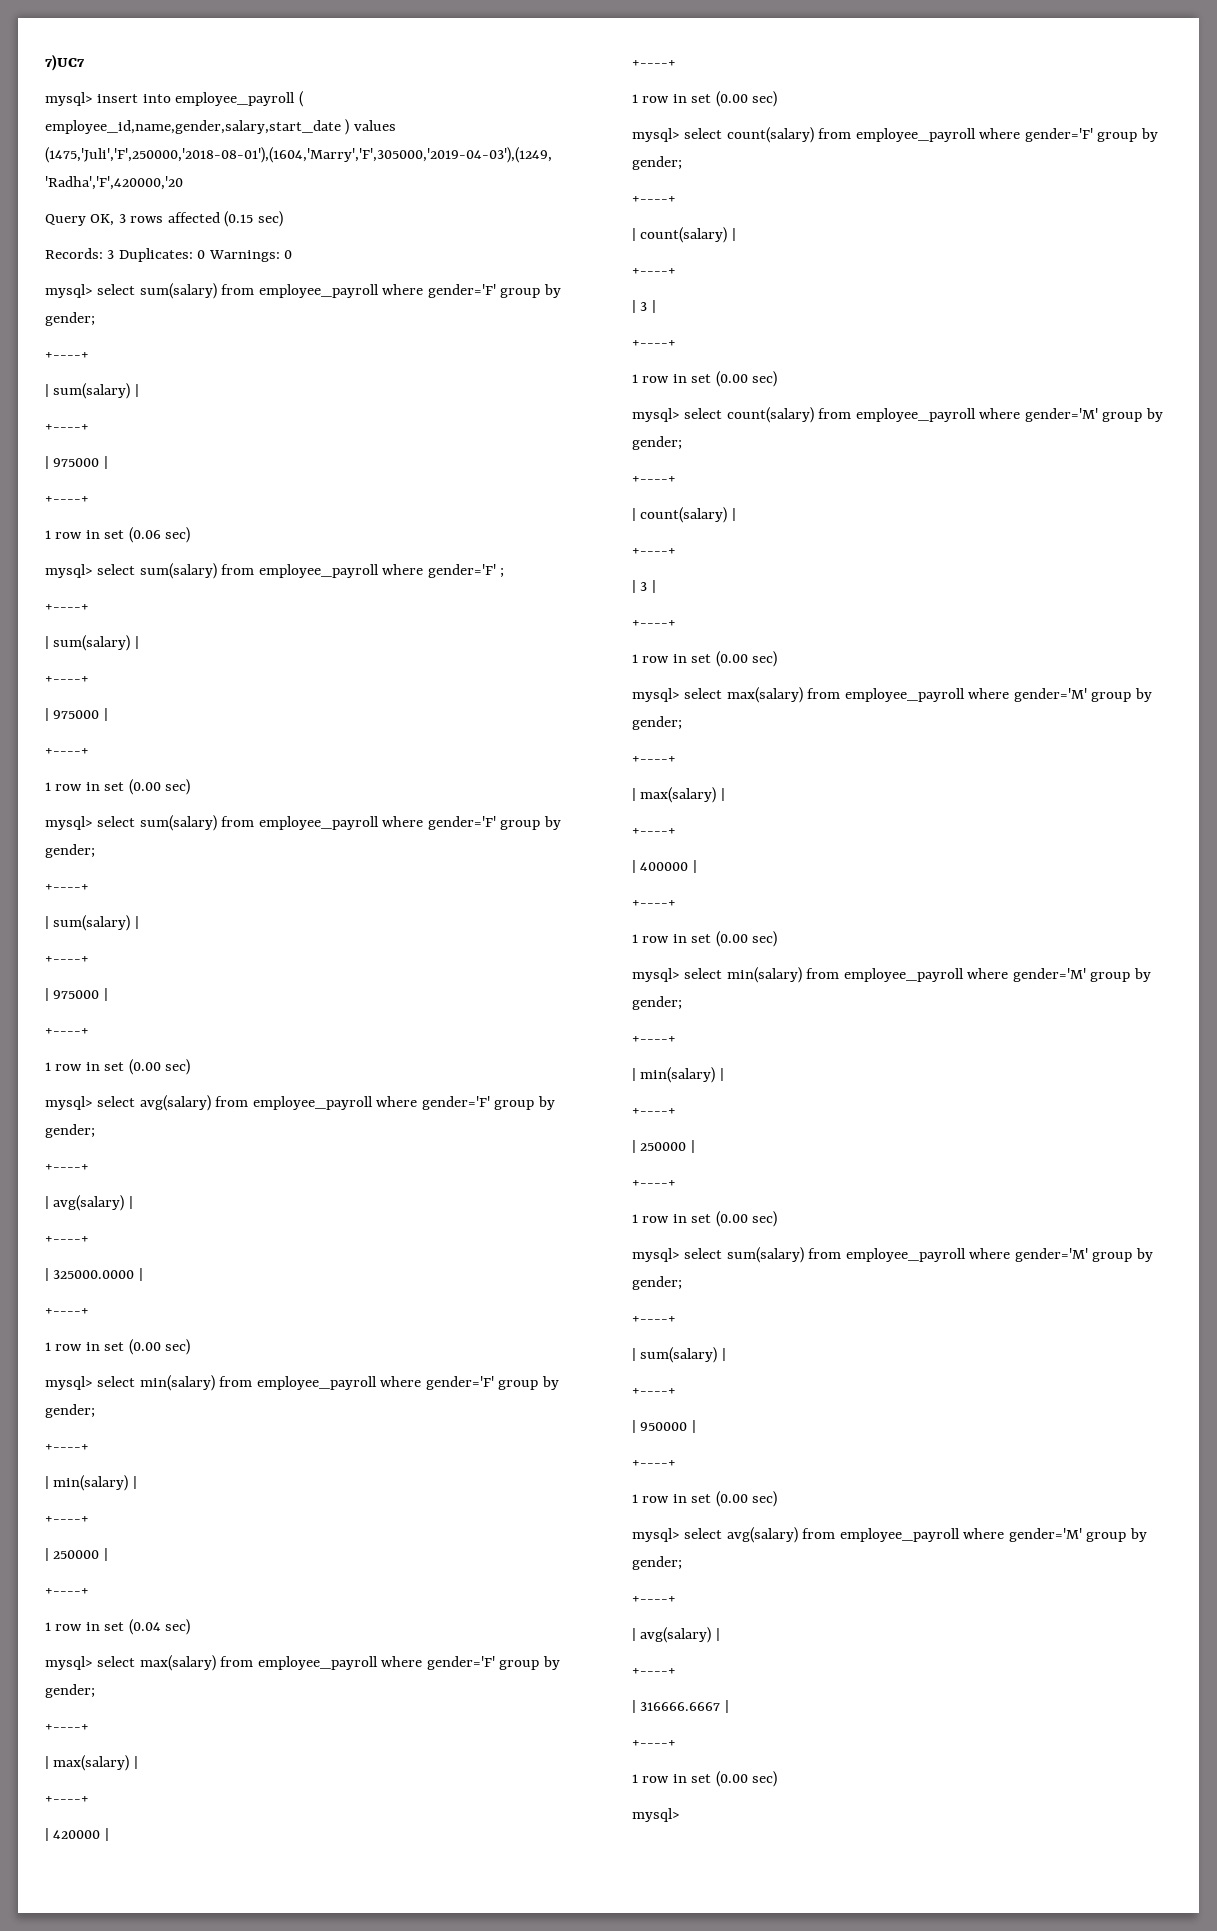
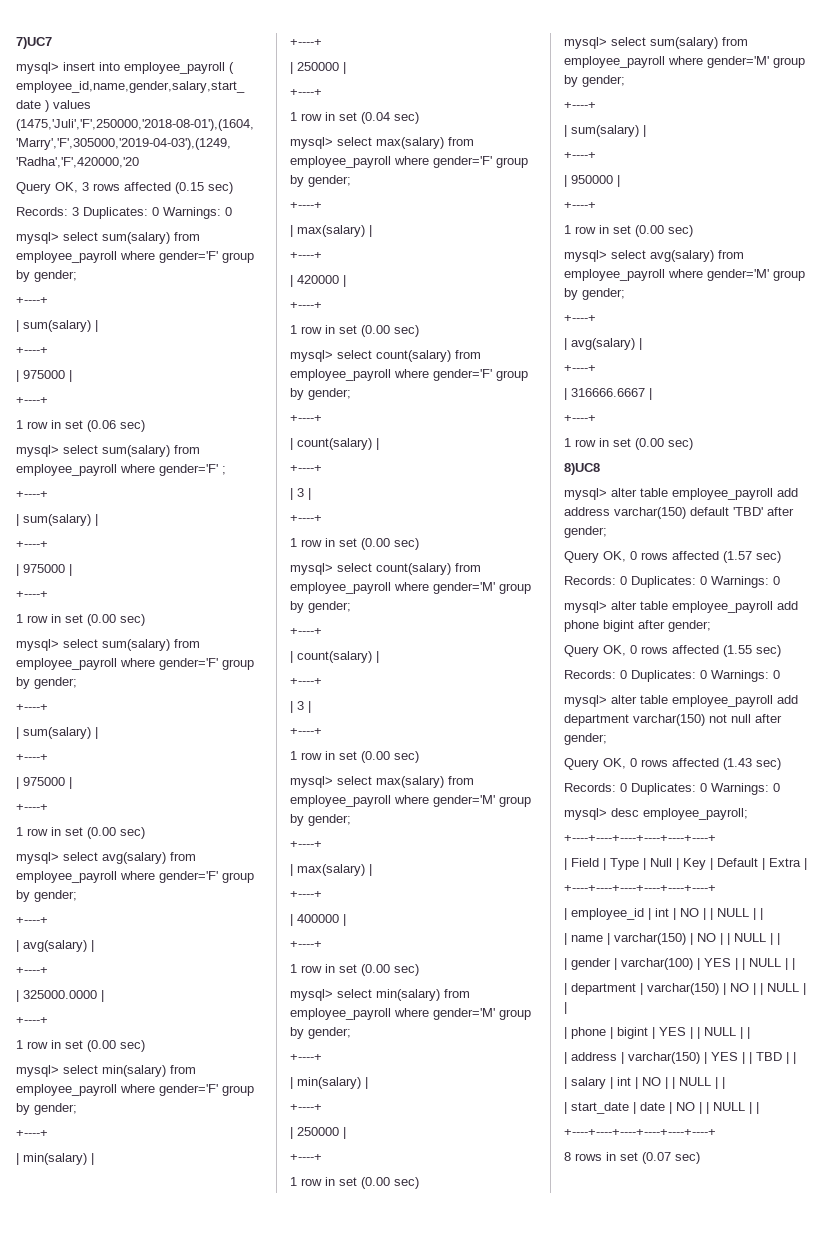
[632,1808,680,1822] // mysql> -> [564,463,600,475] [564,488,798,500] [564,507,794,519] [564,526,607,538] [564,551,781,563] [564,576,780,588] [564,601,798,613] [564,620,711,632] [564,645,781,657] [564,670,780,682] [564,695,798,707] [564,714,782,726] [564,733,607,745] [564,758,781,770] [564,783,780,795] [564,808,748,820] [564,835,716,842] [564,858,807,870] [564,885,716,892] [564,908,763,920] [564,933,780,945] [564,958,795,970] [564,983,806,995] [564,1002,567,1014] [564,1027,750,1039] [564,1052,796,1064] [564,1077,725,1089] [564,1102,759,1114] [564,1129,716,1136] [564,1152,700,1164] // 8)UC8 // mysql> alter table employee_payroll add address varchar(150) default 'TBD' after gender; // Query OK, 0 rows affected (1.57 sec) // Records: 0 Duplicates: 0 Warnings: 0 // mysql> alter table employee_payroll add phone bigint after gender; // Query OK, 0 rows affected (1.55 sec) // Records: 0 Duplicates: 0 Warnings: 0 // mysql> alter table employee_payroll add department varchar(150) not null after gender; // Query OK, 0 rows affected (1.43 sec) // Records: 0 Duplicates: 0 Warnings: 0 // mysql> desc employee_payroll; // +----+----+----+----+----+----+ // | Field | Type | Null | Key | Default | Extra | // +----+----+----+----+----+----+ // | employee_id | int | NO | | NULL | | // | name | varchar(150) | NO | | NULL | | // | gender | varchar(100) | YES | | NULL | | // | department | varchar(150) | NO | | NULL | | // | phone | bigint | YES | | NULL | | // | address | varchar(150) | YES | | TBD | | // | salary | int | NO | | NULL | | // | start_date | date | NO | | NULL | | // +----+----+----+----+----+----+ // 8 rows in set (0.07 sec)

